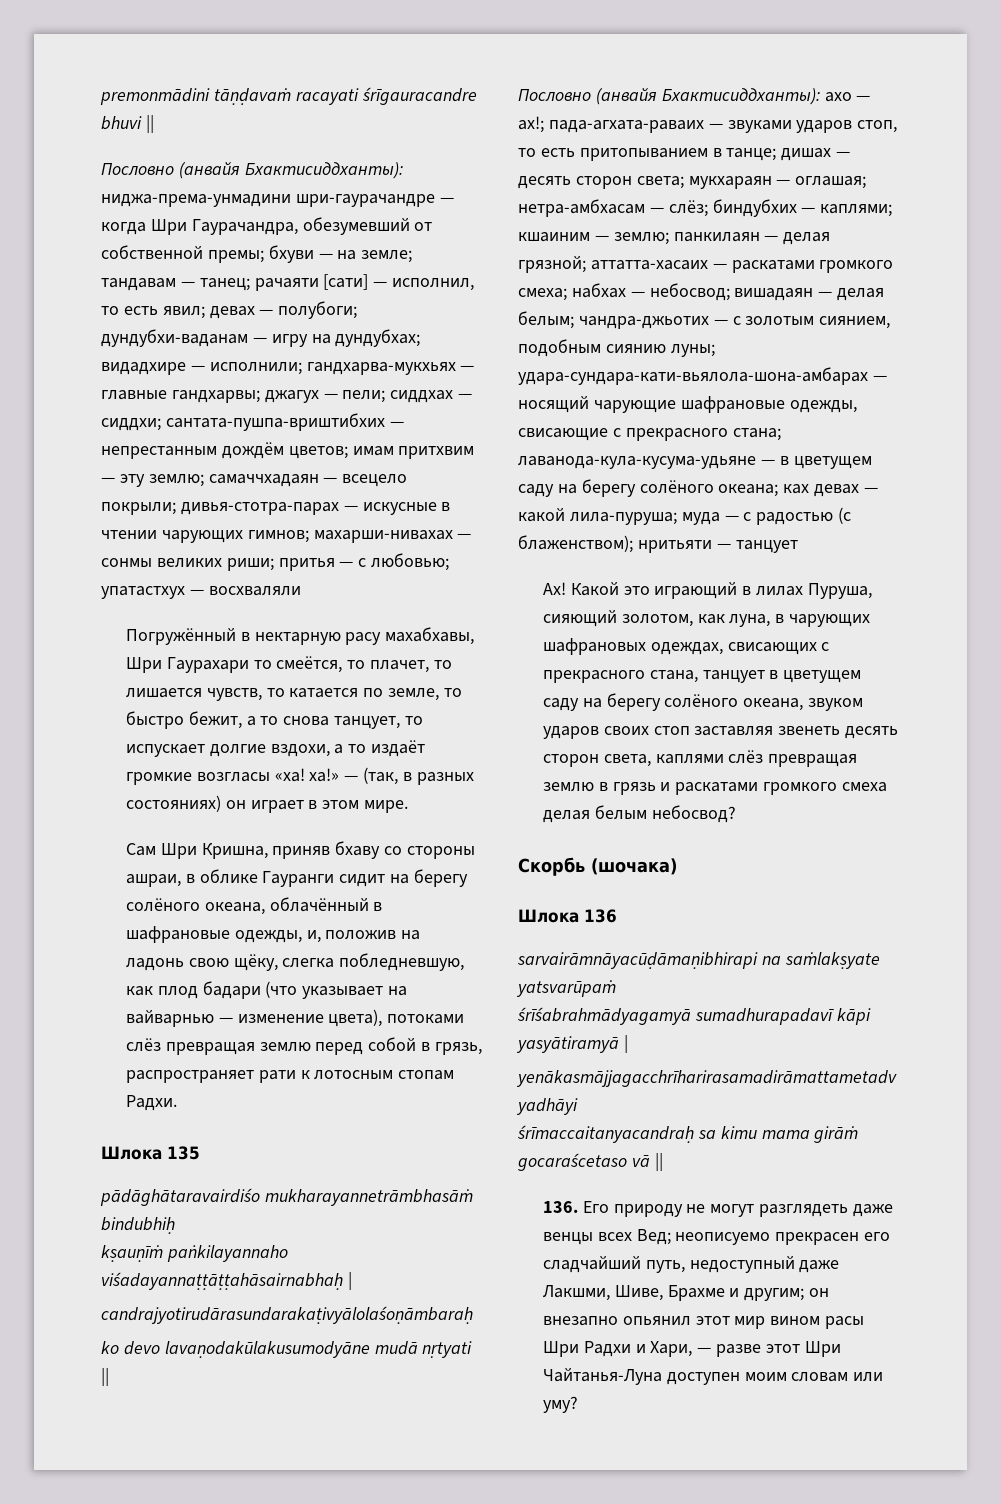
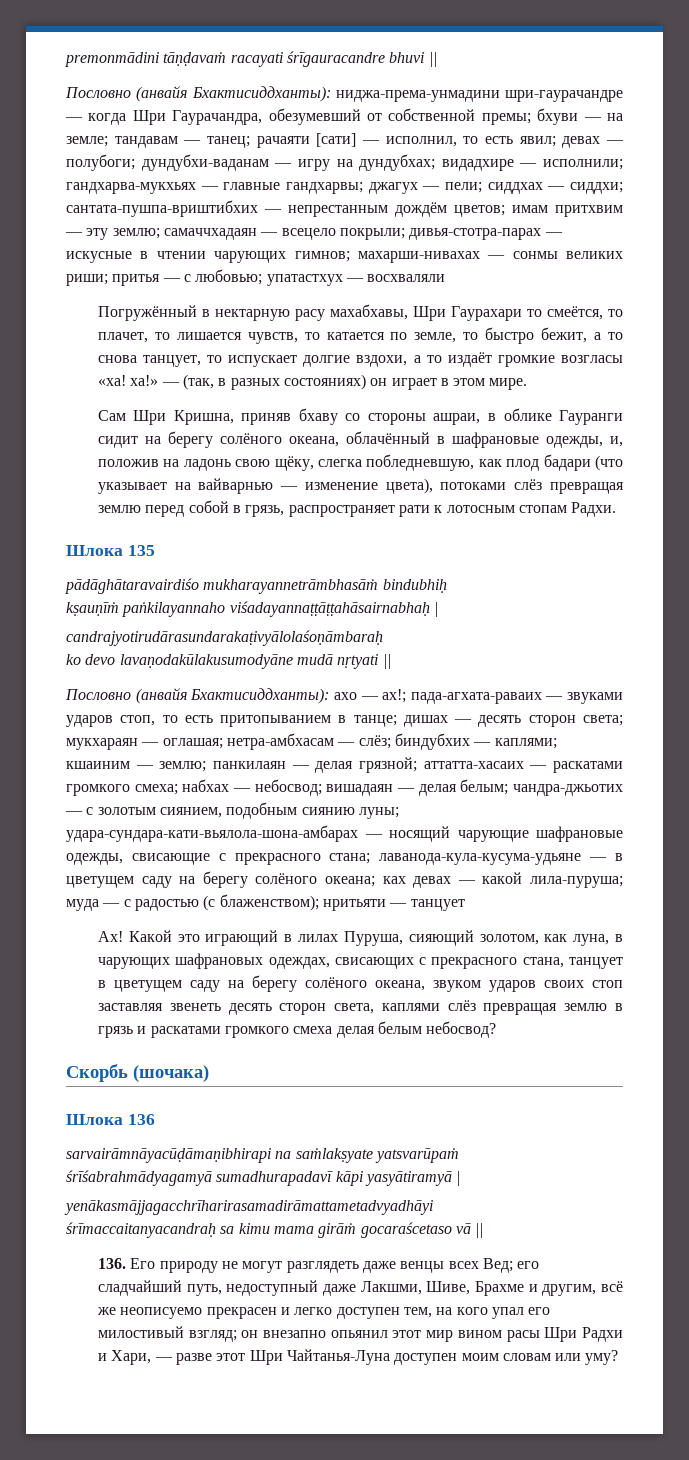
[675,1232,860,1245] неописуемо прекрасен -> (513, 1265) none
[744,1288,805,1301] другим; -> [542,1281,623,1296] [96,1307,551,1319] [97,1326,237,1342] другим, всё же неописуемо прекрасен и легко доступен тем, на кого упал его милостивый взгляд;

